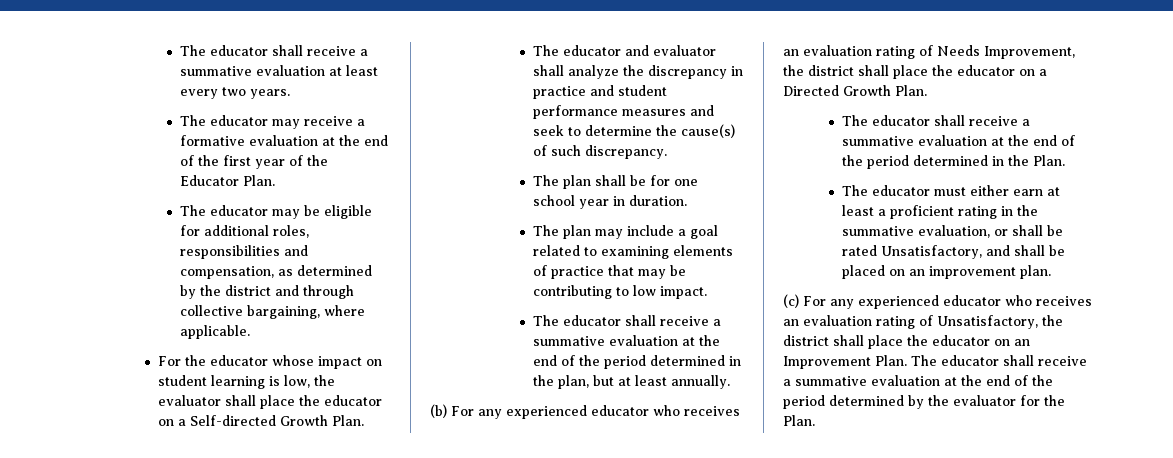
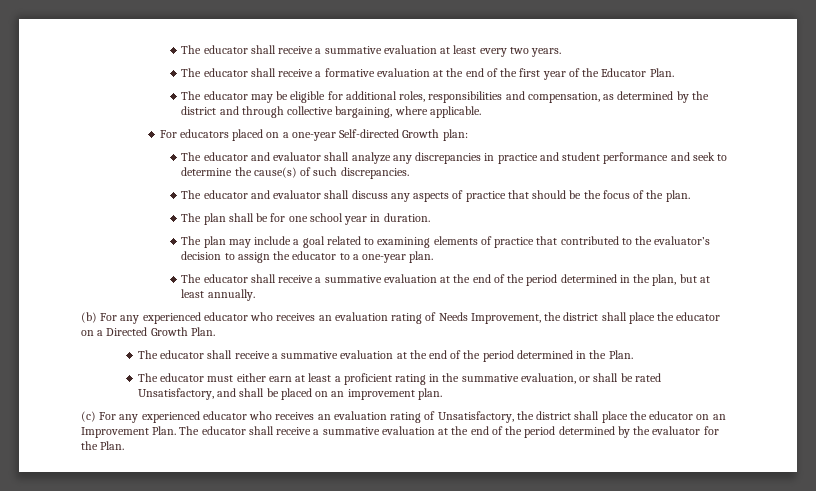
[271,119,300,129] may -> [250,68,276,77] shall
[184,355,382,369] [157,375,335,389] [157,395,382,409] [157,419,186,426] the educator whose impact on student learning is low, the evaluator shall place the educator on a -> [179,129,336,141] educators placed on a one-year
[331,415,364,426] Plan. -> [442,129,468,141] plan:
[622,65,727,79] the discrepancy -> [392,152,482,164] any discrepancies
[621,109,686,116] measures -> (669, 158) none
[584,145,667,159] discrepancy. -> [340,167,409,179] [181,190,690,202] discrepancies. // The educator and evaluator shall discuss any aspects of practice that should be the focus of the plan.
[637,265,686,279] [532,285,707,299] may be contributing to low impact. -> [560,236,711,245] [181,251,434,263] contributed to the evaluator’s decision to assign the educator to a one-year plan.

